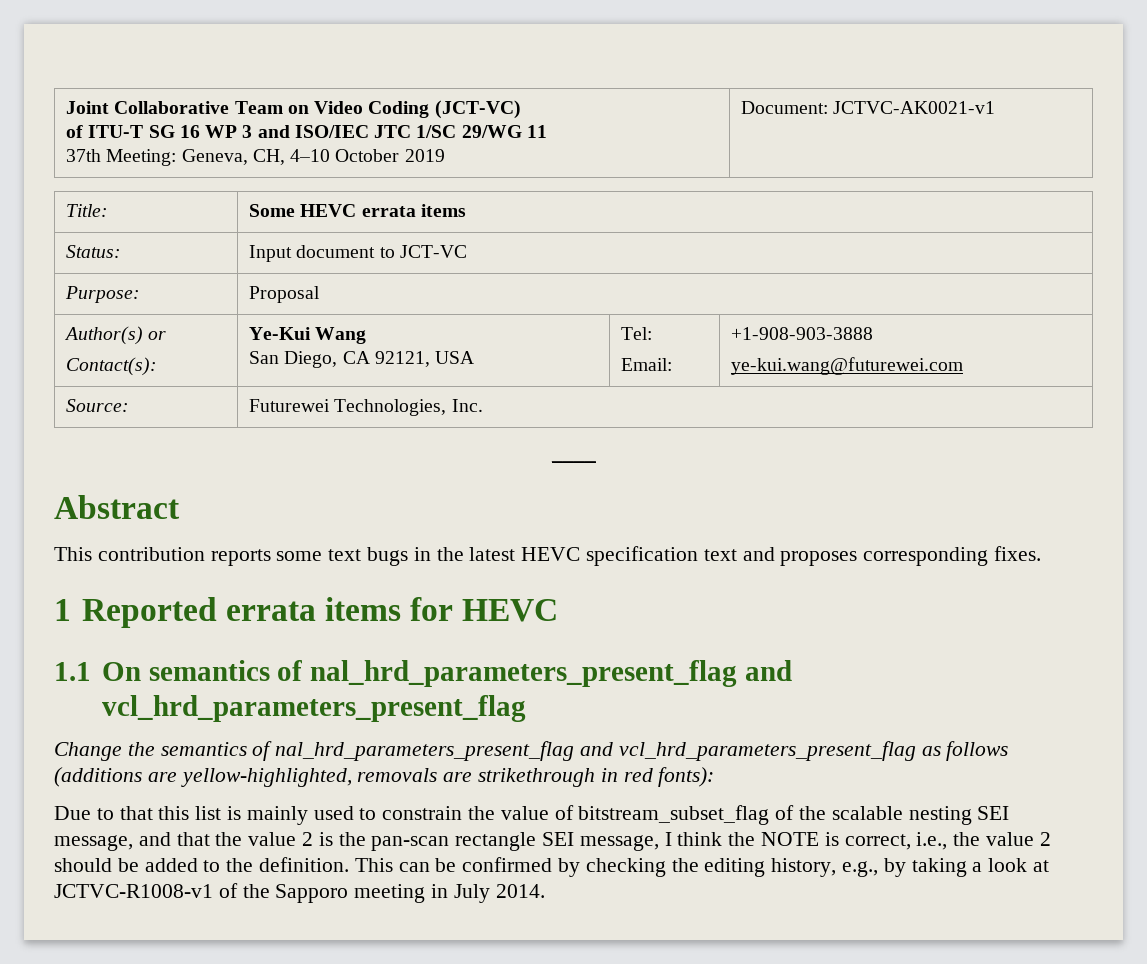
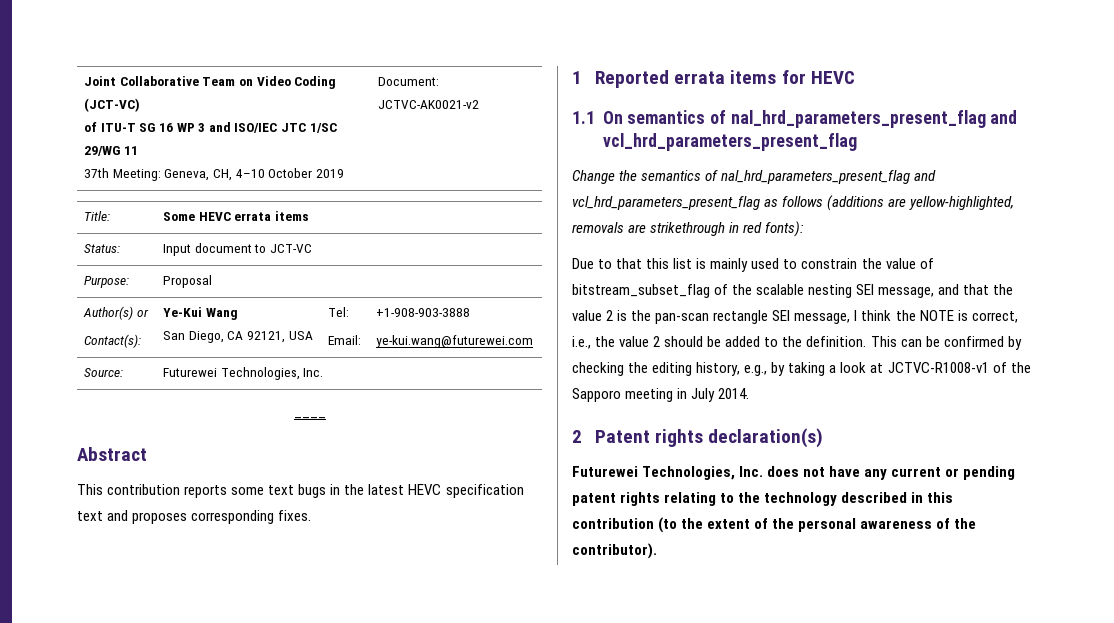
[833,101,996,114] JCTVC-AK0021-v1 -> [377,100,479,109] JCTVC-AK0021-v2
(545, 891) none -> [572,428,824,448] [572,466,1016,480] [572,492,954,506] [572,517,977,533] [572,543,657,559] // 2 Patent rights declaration(s) // Futurewei Technologies, Inc. does not have any current or pending patent rights relating to the technology described in this contribution (to the extent of the personal awareness of the contributor).

